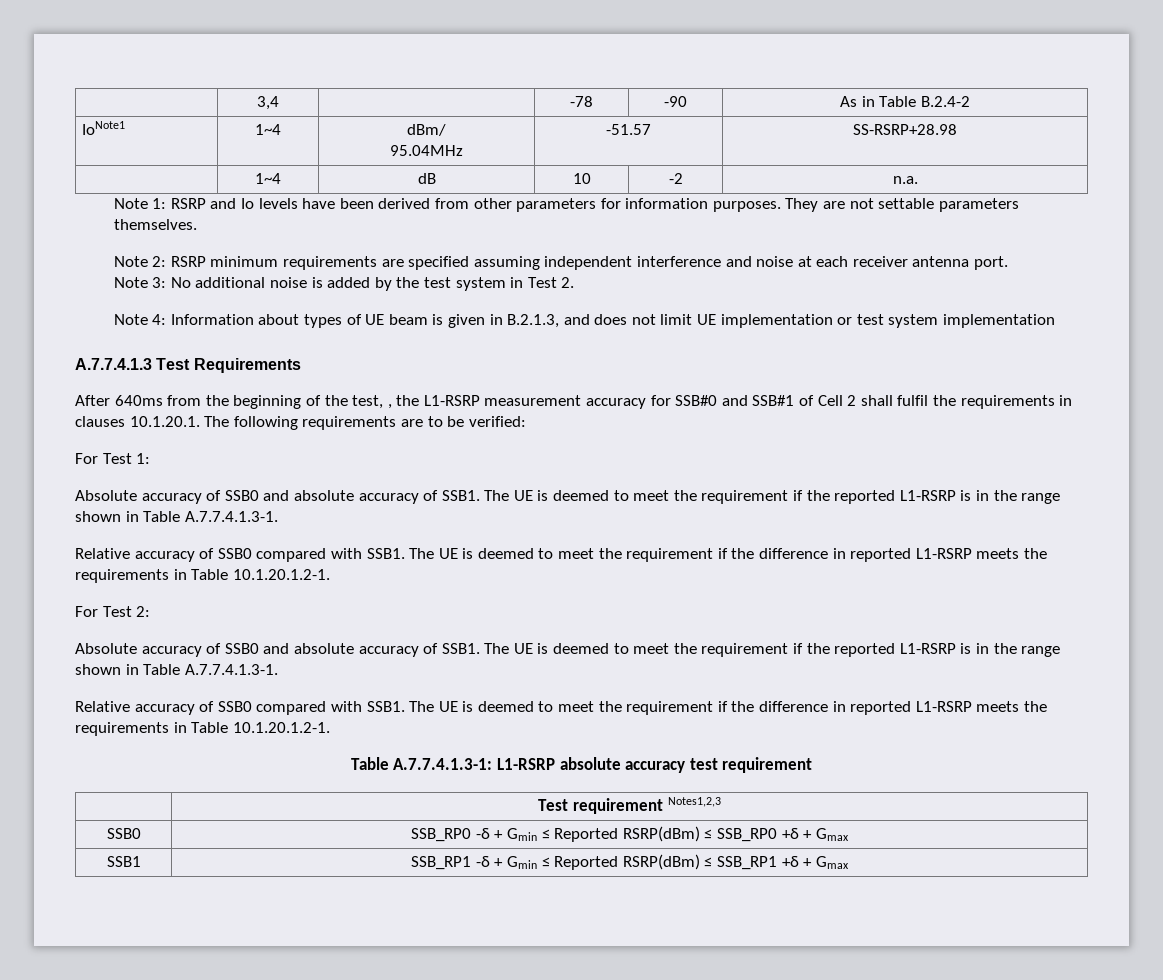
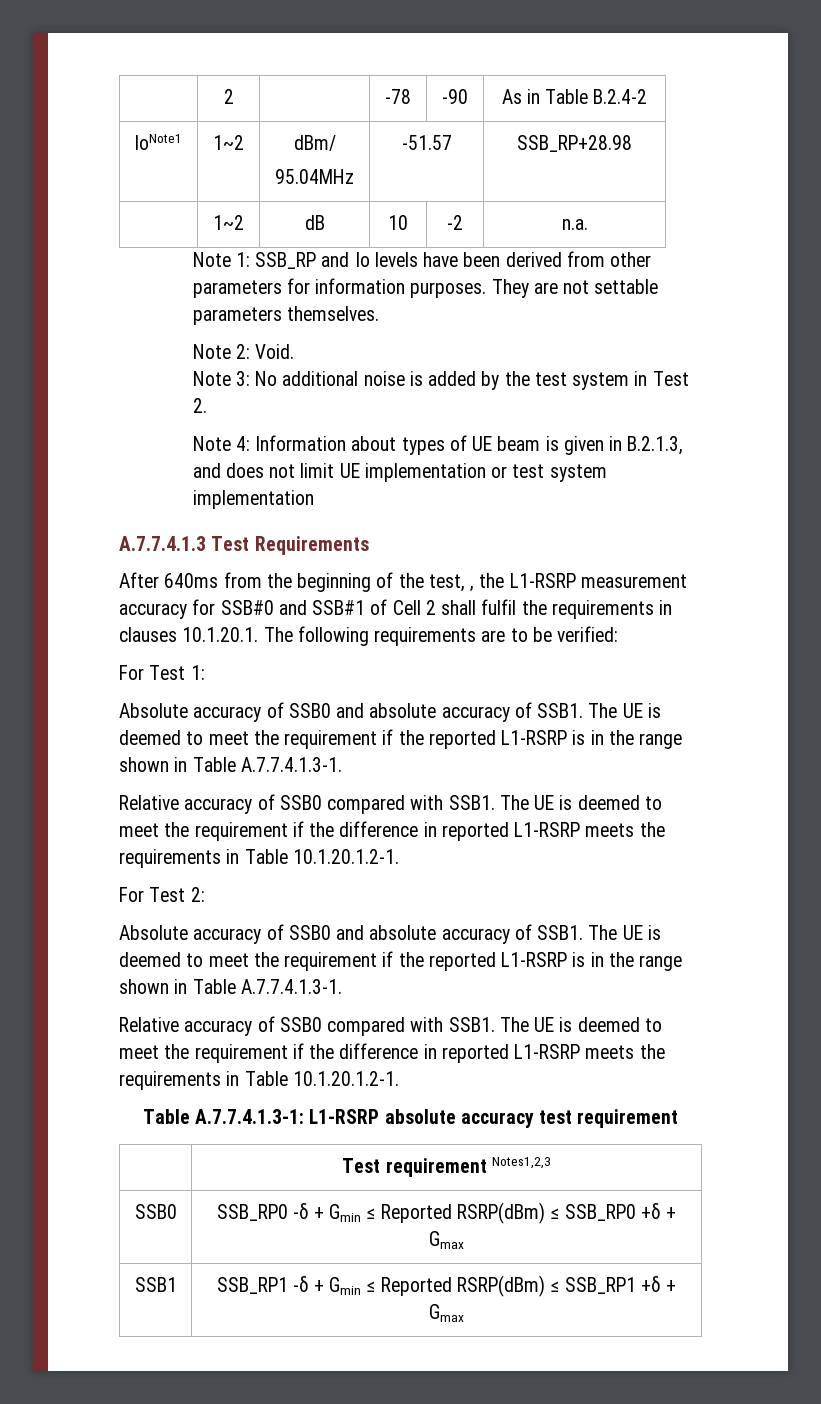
[257,96,279,110] | 3,4 -> [223,89,234,104] | 2
[255,124,281,135] 1~4 -> [213,135,244,150] 1~2
[853,124,957,135] [255,173,281,184] SS-RSRP+28.98 // | 1~4 -> [517,135,632,152] [213,215,244,230] SSB_RP+28.98 // | 1~2
[170,198,206,209] RSRP -> [255,252,317,269] SSB_RP
[170,256,1009,270] RSRP minimum requirements are specified assuming independent interference and noise at each receiver antenna port. -> [255,344,295,359] Void.

